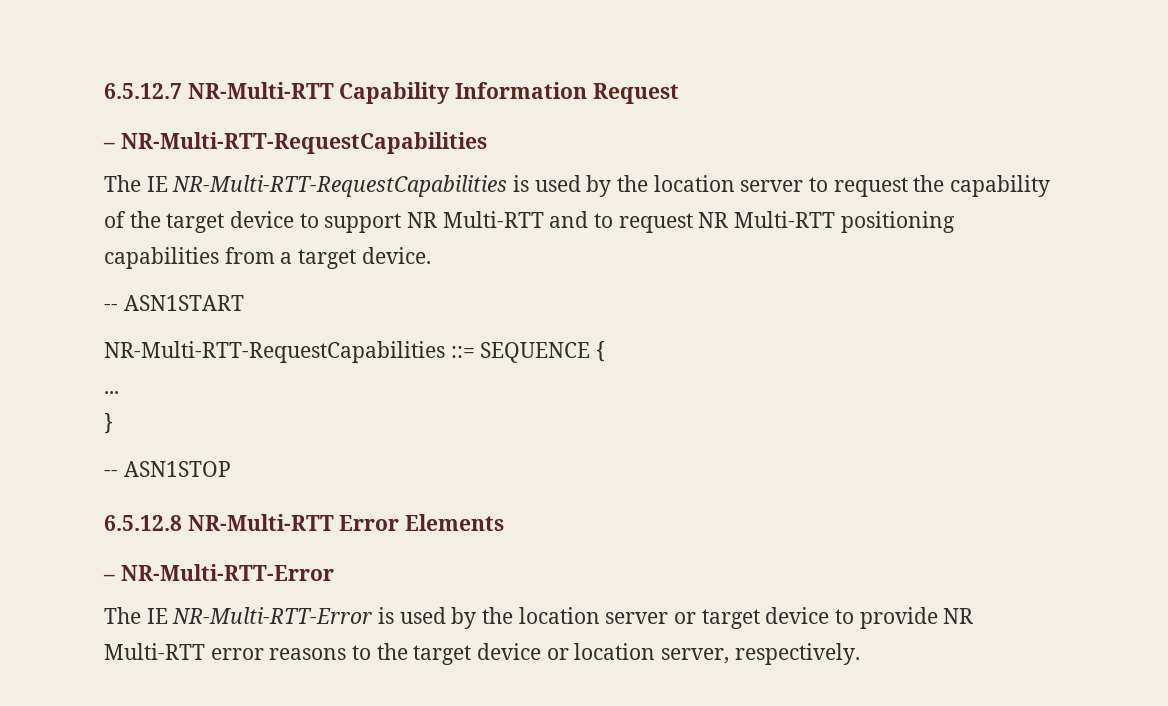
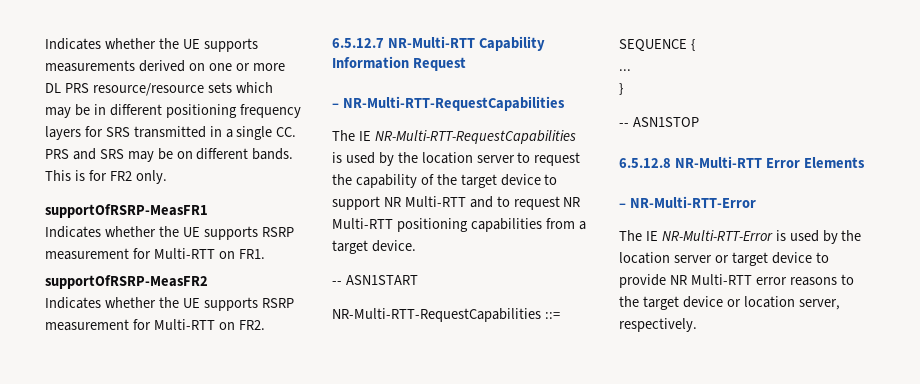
(104, 91) none -> [45,38,258,52] [45,60,285,72] [45,82,273,96] [45,104,301,118] [45,126,297,140] [45,148,294,162] [45,170,167,184] [45,204,208,218] [45,226,294,240] [45,248,265,260] [45,275,208,289] [45,297,294,311] [45,319,265,331] Indicates whether the UE supports measurements derived on one or more DL PRS resource/resource sets which may be in different positioning frequency layers for SRS transmitted in a single CC. PRS and SRS may be on different bands. This is for FR2 only. // supportOfRSRP-MeasFR1 // Indicates whether the UE supports RSRP measurement for Multi-RTT on FR1. // supportOfRSRP-MeasFR2 // Indicates whether the UE supports RSRP measurement for Multi-RTT on FR2. //

